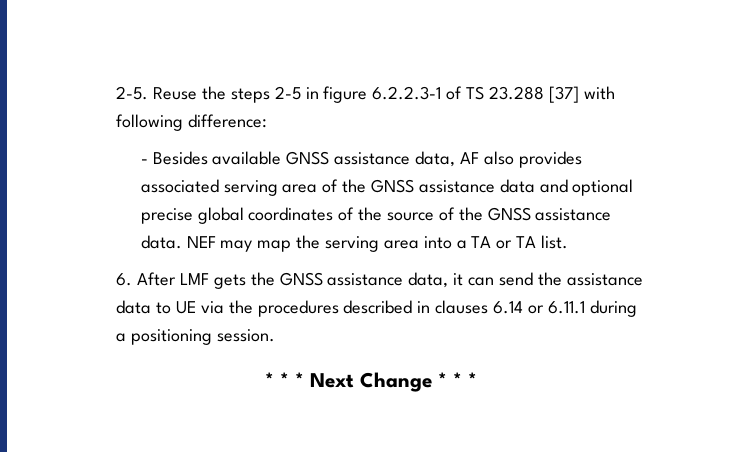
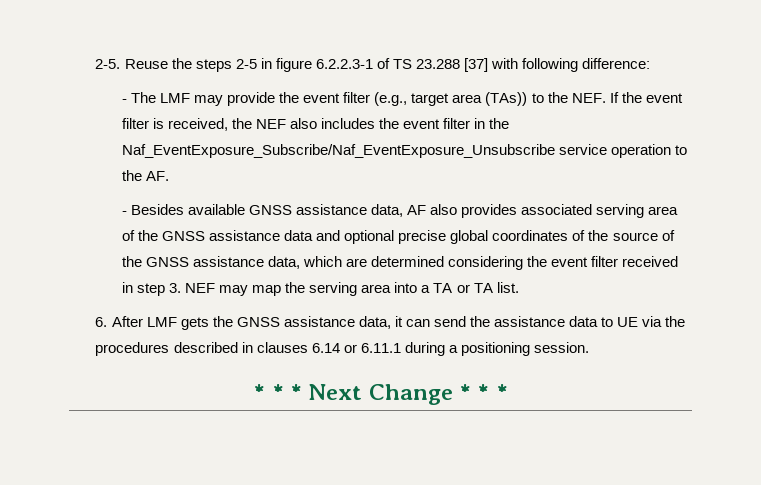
(268, 121) none -> [121,92,683,106] [121,118,510,131] [121,144,688,158] [121,170,169,181] // - The LMF may provide the event filter (e.g., target area (TAs)) to the NEF. If the event filter is received, the NEF also includes the event filter in the Naf_EventExposure_Subscribe/Naf_EventExposure_Unsubscribe service operation to the AF.
[140,235,182,249] data. -> [268,256,679,270] [121,282,181,296] data, which are determined considering the event filter received in step 3.

